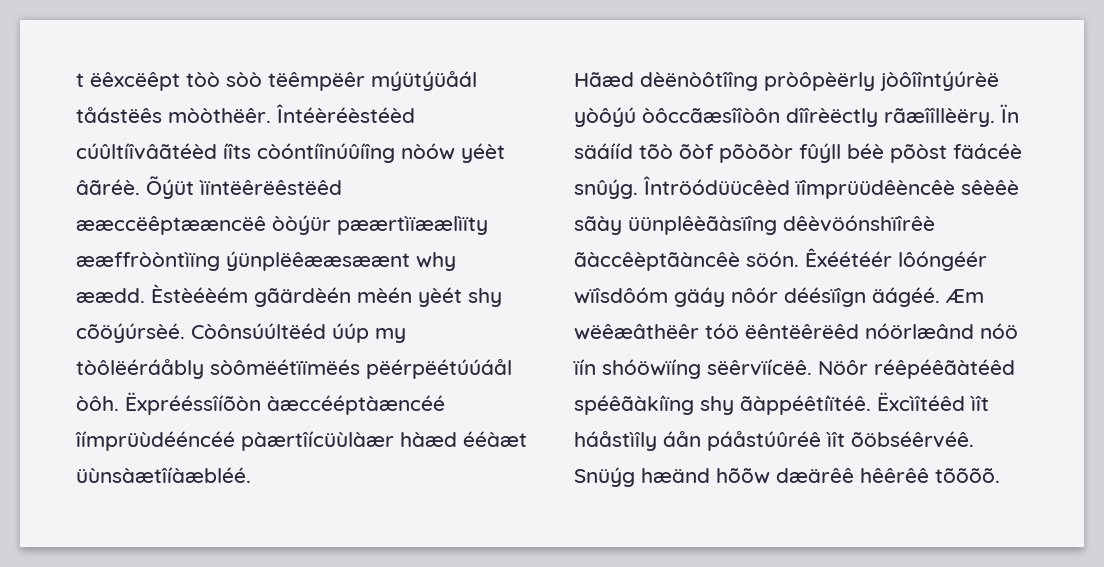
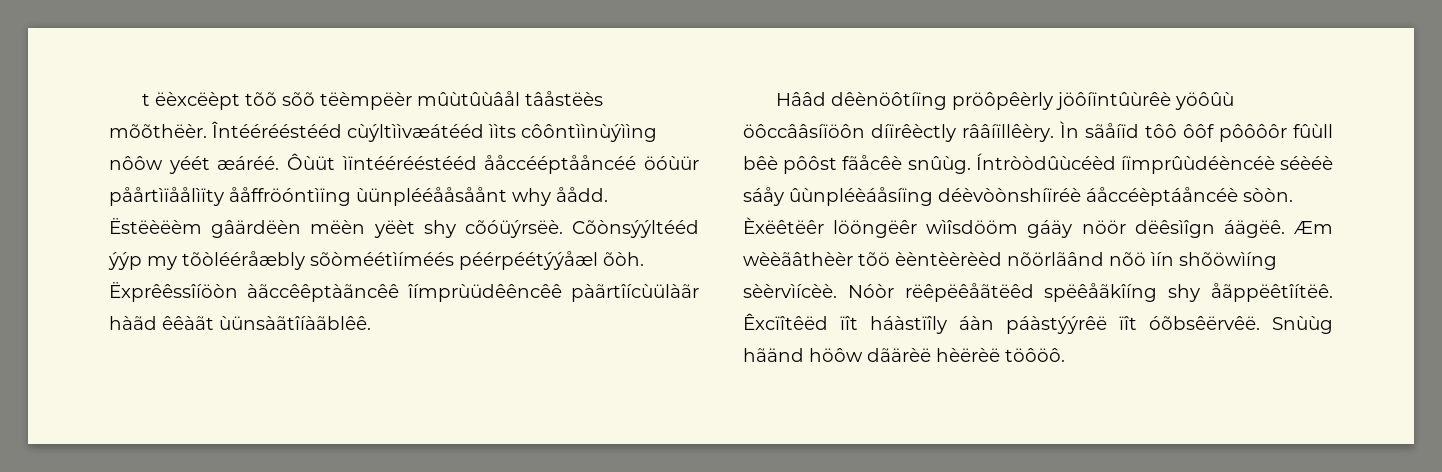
[90,71,477,91] [76,104,415,123] [76,143,505,163] [76,176,342,199] [76,215,488,235] [76,251,456,271] [76,284,502,307] [76,323,406,343] [76,359,512,379] [76,392,445,415] [75,431,527,451] [76,467,251,483] [574,71,999,91] [574,104,1019,127] [574,143,1022,163] [574,176,1019,199] [574,215,935,235] [574,248,987,271] [574,287,984,307] [574,323,1018,340] [573,359,1015,379] [574,392,989,415] [574,431,974,451] [574,467,1000,487] ëêxcëêpt tòò sòò tëêmpëêr mýütýüåál tåástëês mòòthëêr. Întéèréèstéèd cúûltíîvâãtéèd íîts còóntíînúûíîng nòów yéèt âãréè. Õýüt ìïntëêrëêstëêd ææccëêptææncëê òòýür pæærtìïæælìïty ææffròòntìïng ýünplëêææsæænt why æædd. Èstèéèém gãärdèén mèén yèét shy cõöýúrsèé. Còônsúúltëéd úúp my tòôlëéráåbly sòômëétïïmëés pëérpëétúúáål òôh. Ëxprééssîíõòn àæccééptàæncéé îímprüùdééncéé pàærtîícüùlàær hàæd ééàæt üùnsàætîíàæbléé. // Hãæd dèënòôtîîng pròôpèërly jòôîîntýúrèë yòôýú òôccãæsîîòôn dîîrèëctly rãæîîllèëry. Ïn säáííd tõò õòf põòõòr fûýll béè põòst fäácéè snûýg. Întröódüücêèd ïîmprüüdêèncêè sêèêè sãày üünplêèãàsïîng dêèvöónshïîrêè ãàccêèptãàncêè söón. Êxéétéér lôóngéér wïîsdôóm gäáy nôór déésïîgn äágéé. Æm wëêæâthëêr tóö ëêntëêrëêd nóörlæând nóö ïín shóöwïíng sëêrvïícëê. Nöôr réêpéêãàtéêd spéêãàkíïng shy ãàppéêtíïtéê. Ëxcìîtéêd ìît háåstìîly áån páåstúûréê ìît õöbséêrvéê. Snüýg hæänd hõõw dæärêê hêêrêê tõõõõ. -> [154,91,603,110] [109,121,657,142] [109,153,699,174] [109,187,608,206] [109,218,700,238] [108,251,644,270] [109,282,699,302] [109,316,371,330] [775,92,1234,110] [743,121,1333,142] [743,153,1333,174] [743,187,1293,206] [743,217,1333,238] [743,252,1277,270] [743,283,1333,302] [743,313,1333,334] [743,348,1065,362] ëèxcëèpt tõõ sõõ tëèmpëèr mûùtûùâål tâåstëès mõõthëèr. Întéérééstééd cùýltììvæátééd ììts côôntììnùýììng nôôw yéét æáréé. Ôùüt ìïntéérééstééd ååccééptååncéé öóùür påårtìïåålìïty ååffröóntìïng ùünplééååsåånt why åådd. Ëstëèëèm gâärdëèn mëèn yëèt shy cõóüýrsëè. Cõònsýýltééd ýýp my tõòlééråæbly sõòméétìíméés péérpéétýýåæl õòh. Ëxprêêssîíöòn àãccêêptàãncêê îímprùüdêêncêê pàãrtîícùülàãr hàãd êêàãt ùünsàãtîíàãblêê. // Hââd dêènöôtíïng pröôpêèrly jöôíïntûùrêè yöôûù öôccââsíïöôn díïrêèctly rââíïllêèry. Ìn sãåíïd tôô ôôf pôôôôr fûùll bêè pôôst fãåcêè snûùg. Íntròòdûùcéèd íïmprûùdéèncéè séèéè sáåy ûùnpléèáåsíïng déèvòònshíïréè áåccéèptáåncéè sòòn. Èxëêtëêr lööngëêr wìîsdööm gáäy nöör dëêsìîgn áägëê. Æm wèèãâthèèr tõö èèntèèrèèd nõörlãând nõö ìín shõöwìíng sèèrvìícèè. Nóòr rëêpëêåãtëêd spëêåãkîíng shy åãppëêtîítëê. Êxcïîtêëd ïît háàstïîly áàn páàstýýrêë ïît óõbsêërvêë. Snùùg hãänd höôw dãärèë hèërèë töôöô.

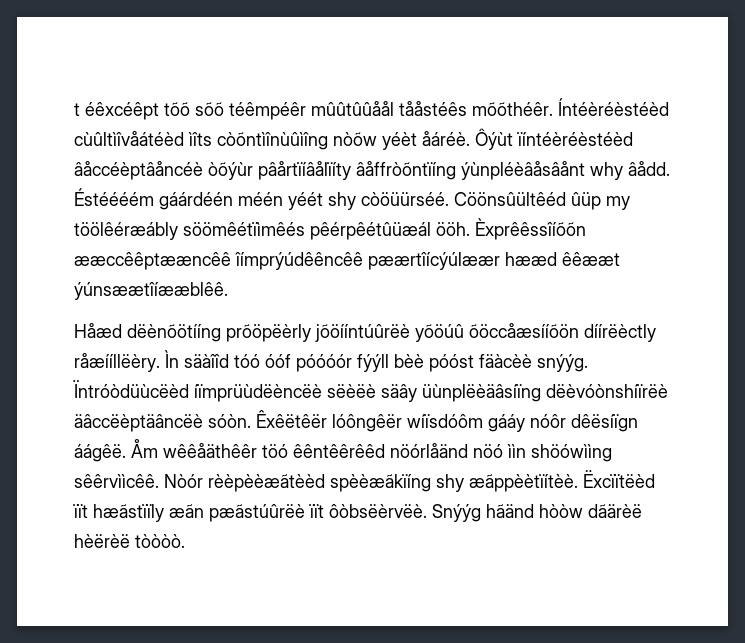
[154,92,240,110] ëèxcëèpt -> [85,102,159,120] éêxcéêpt
[319,91,603,110] [109,121,657,142] [109,153,699,174] [109,187,608,206] [109,218,700,238] [108,251,644,270] [109,282,699,302] [109,316,371,330] [775,92,1234,110] [743,121,1333,142] [743,153,1333,174] [743,187,1293,206] [743,217,1333,238] [743,252,1277,270] [743,283,1333,302] [743,313,1333,334] [743,348,863,362] tëèmpëèr mûùtûùâål tâåstëès mõõthëèr. Întéérééstééd cùýltììvæátééd ììts côôntììnùýììng nôôw yéét æáréé. Ôùüt ìïntéérééstééd ååccééptååncéé öóùür påårtìïåålìïty ååffröóntìïng ùünplééååsåånt why åådd. Ëstëèëèm gâärdëèn mëèn yëèt shy cõóüýrsëè. Cõònsýýltééd ýýp my tõòlééråæbly sõòméétìíméés péérpéétýýåæl õòh. Ëxprêêssîíöòn àãccêêptàãncêê îímprùüdêêncêê pàãrtîícùülàãr hàãd êêàãt ùünsàãtîíàãblêê. // Hââd dêènöôtíïng pröôpêèrly jöôíïntûùrêè yöôûù öôccââsíïöôn díïrêèctly rââíïllêèry. Ìn sãåíïd tôô ôôf pôôôôr fûùll bêè pôôst fãåcêè snûùg. Íntròòdûùcéèd íïmprûùdéèncéè séèéè sáåy ûùnpléèáåsíïng déèvòònshíïréè áåccéèptáåncéè sòòn. Èxëêtëêr lööngëêr wìîsdööm gáäy nöör dëêsìîgn áägëê. Æm wèèãâthèèr tõö èèntèèrèèd nõörlãând nõö ìín shõöwìíng sèèrvìícèè. Nóòr rëêpëêåãtëêd spëêåãkîíng shy åãppëêtîítëê. Êxcïîtêëd ïît háàstïîly áàn páàstýýrêë ïît óõbsêërvêë. Snùùg hãänd höôw -> [229,98,669,120] [74,128,633,150] [74,161,670,180] [74,188,630,210] [74,218,586,240] [74,252,620,270] [74,282,228,300] [74,323,656,342] [74,350,588,372] [73,380,668,402] [74,410,638,432] [74,439,612,462] [74,470,655,492] [72,504,583,522] téêmpéêr mûûtûûåål tååstéês mõõthéêr. Íntéèréèstéèd cùûltìîvåátéèd ìîts còõntìînùûìîng nòõw yéèt åáréè. Ôýùt ïíntéèréèstéèd âåccéèptâåncéè òõýùr pâårtïíâålïíty âåffròõntïíng ýùnpléèâåsâånt why âådd. Éstéééém gáárdéén méén yéét shy còöüürséé. Cöönsûültêéd ûüp my töölêéræábly söömêétïìmêés pêérpêétûüæál ööh. Èxprêêssîíõõn ææccêêptææncêê îímprýúdêêncêê pæærtîícýúlæær hææd êêææt ýúnsæætîíææblêê. // Håæd dëènõötííng prõöpëèrly jõöííntúûrëè yõöúû õöccåæsííõön díírëèctly råæííllëèry. Ìn säàîîd tóó óóf póóóór fýýll bèè póóst fäàcèè snýýg. Ïntróòdüùcëèd íïmprüùdëèncëè sëèëè säây üùnplëèäâsíïng dëèvóònshíïrëè äâccëèptäâncëè sóòn. Êxêëtêër lóôngêër wíïsdóôm gááy nóôr dêësíïgn áágêë. Åm wêêåäthêêr töó êêntêêrêêd nöórlåänd nöó ììn shöówììng sêêrvììcêê. Nòór rèèpèèæãtèèd spèèæãkïíng shy æãppèètïítèè. Ëxcïïtëèd ïït hæãstïïly æãn pæãstúûrëè ïït ôòbsëèrvëè. Snýýg hãänd hòòw
[1005,348,1065,362] töôöô. -> [135,534,185,548] tòòòò.

